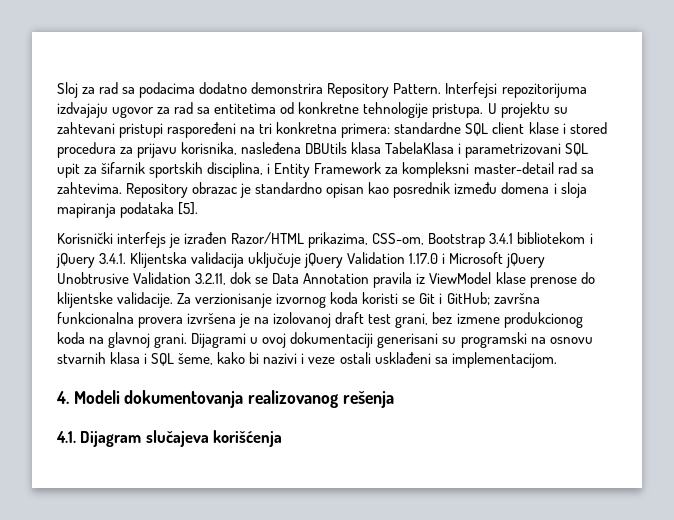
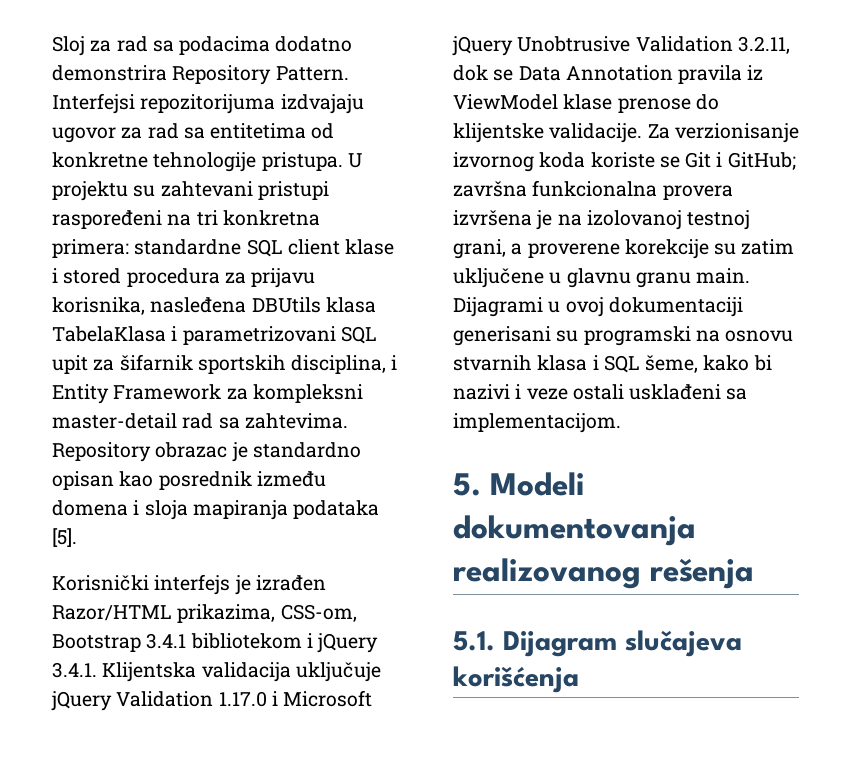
[362,292,399,304] koristi -> [590,152,655,168] koriste
[335,312,583,328] [57,332,188,348] draft test grani, bez izmene produkcionog koda na glavnoj grani. -> [687,210,751,230] [453,239,795,259] [453,268,751,288] testnoj grani, a proverene korekcije su zatim uključene u glavnu granu main.
[56,391,69,404] 4. -> [453,473,481,496] 5.
[56,431,76,443] 4.1. -> [453,631,495,651] 5.1.

